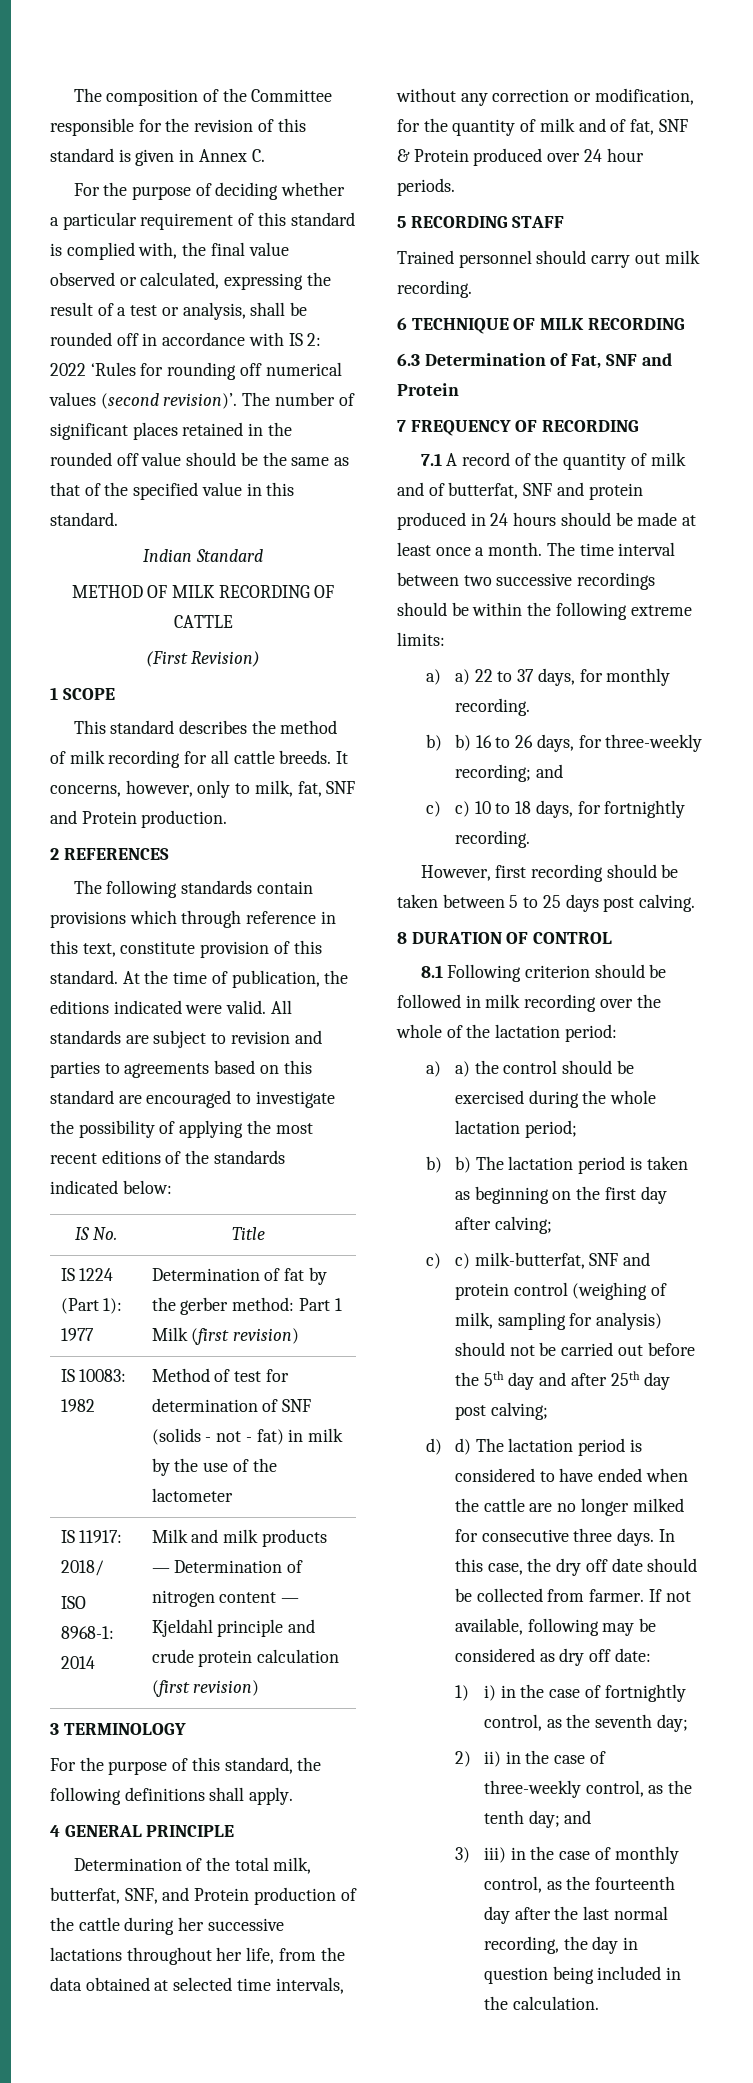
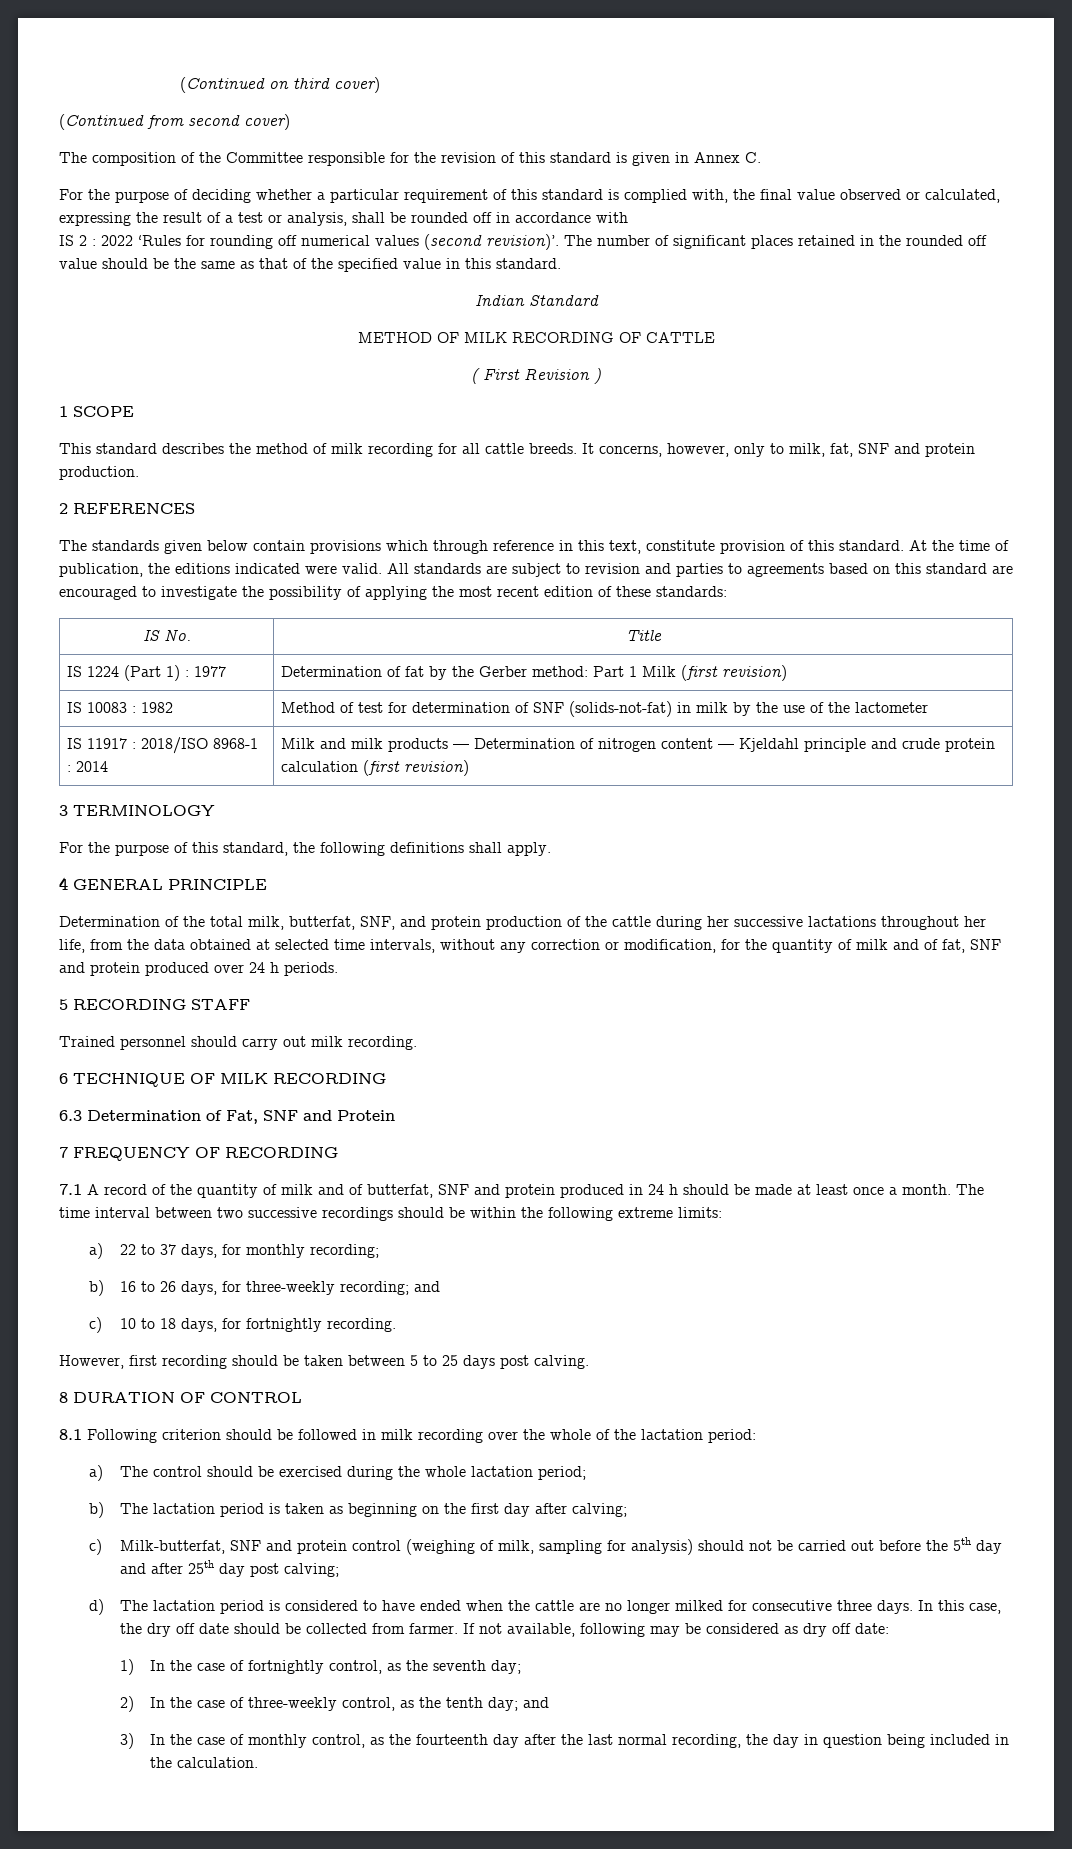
(73, 95) none -> [180,77,381,93] [59,114,290,130] (Continued on third cover) // (Continued from second cover) //
[288,333,322,346] IS 2: -> [59,235,96,246] // IS 2 :
[145,651,261,667] (First Revision) -> [471,368,601,384] ( First Revision )
[81,811,137,824] Protein -> [925,443,975,457] protein
[106,880,253,898] following standards -> [92,540,248,554] standards given below
[101,1150,285,1164] [50,1180,172,1194] editions of the standards indicated below: -> [544,586,727,597] edition of these standards:
[103,1298,123,1314] 1): -> [165,665,189,681] 1) :
[180,1297,229,1315] gerber -> [478,666,527,677] Gerber
[79,1369,127,1382] 10083: -> [86,702,136,713] 10083 :
[151,1428,284,1445] (solids - not - fat) -> [568,701,672,717] (solids-not-fat)
[79,1530,123,1543] [60,1560,104,1576] [60,1596,86,1609] [60,1626,114,1639] 11917: 2018/ // ISO 8968-1: -> [86,737,258,754] [66,765,71,772] 11917 : 2018/ISO 8968-1 :
[194,1888,250,1901] Protein -> [431,916,481,930] protein
[397,149,469,162] & Protein -> [59,962,140,976] and protein
[606,148,644,162] hour -> [270,962,279,973] h
[513,512,557,526] hours -> [669,1184,678,1195] h
[454,669,470,685] a) -> (104, 1251) none
[454,698,530,716] [425,734,471,751] recording. // b) b) -> [309,1244,379,1258] [89,1280,105,1296] recording; // b)
[454,801,470,817] c) -> (103, 1325) none
[454,1060,499,1077] a) the -> [119,1466,148,1477] The
[454,1156,471,1173] b) -> (105, 1510) none
[454,1252,585,1269] c) milk-butterfat, -> [119,1540,225,1554] Milk-butterfat,
[454,1438,471,1455] d) -> (105, 1607) none
[483,1685,516,1701] i) in -> [150,1660,166,1671] In
[483,1751,521,1767] ii) in -> [150,1697,166,1708] In
[483,1847,526,1863] iii) in -> [150,1734,166,1745] In

